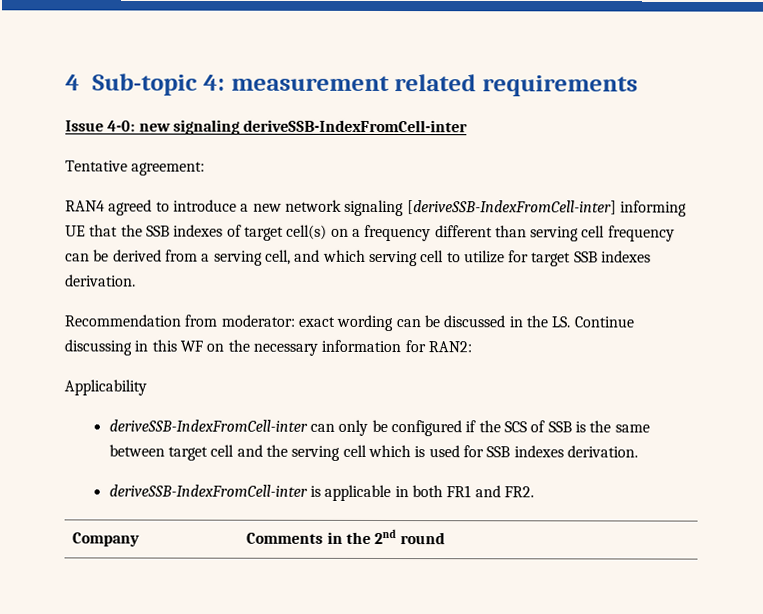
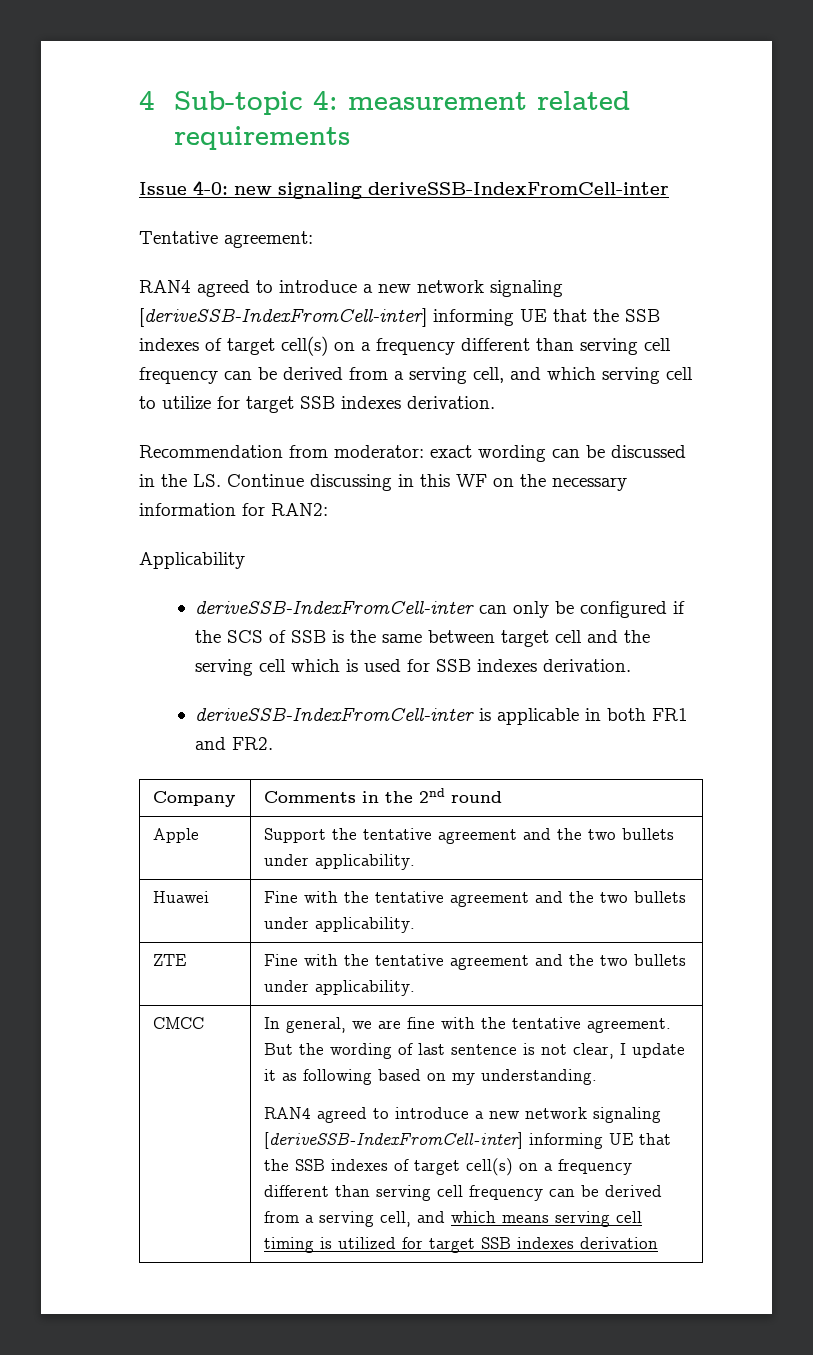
(445, 538) none -> [153,828,200,843] [264,828,675,844] [264,854,416,870] [153,891,210,903] [264,891,687,907] [264,917,416,933] [153,954,187,966] [264,954,687,970] [264,980,416,996] [153,1017,205,1029] [264,1017,672,1033] [264,1043,686,1059] [264,1069,598,1085] [264,1107,662,1123] [264,1132,672,1149] [264,1158,633,1176] [264,1185,663,1201] [264,1211,643,1227] [264,1237,659,1253] // Apple | Support the tentative agreement and the two bullets under applicability. // Huawei | Fine with the tentative agreement and the two bullets under applicability. // ZTE | Fine with the tentative agreement and the two bullets under applicability. // CMCC | In general, we are fine with the tentative agreement. But the wording of last sentence is not clear, I update it as following based on my understanding. // RAN4 agreed to introduce a new network signaling [deriveSSB-IndexFromCell-inter] informing UE that the SSB indexes of target cell(s) on a frequency different than serving cell frequency can be derived from a serving cell, and which means serving cell timing is utilized for target SSB indexes derivation

